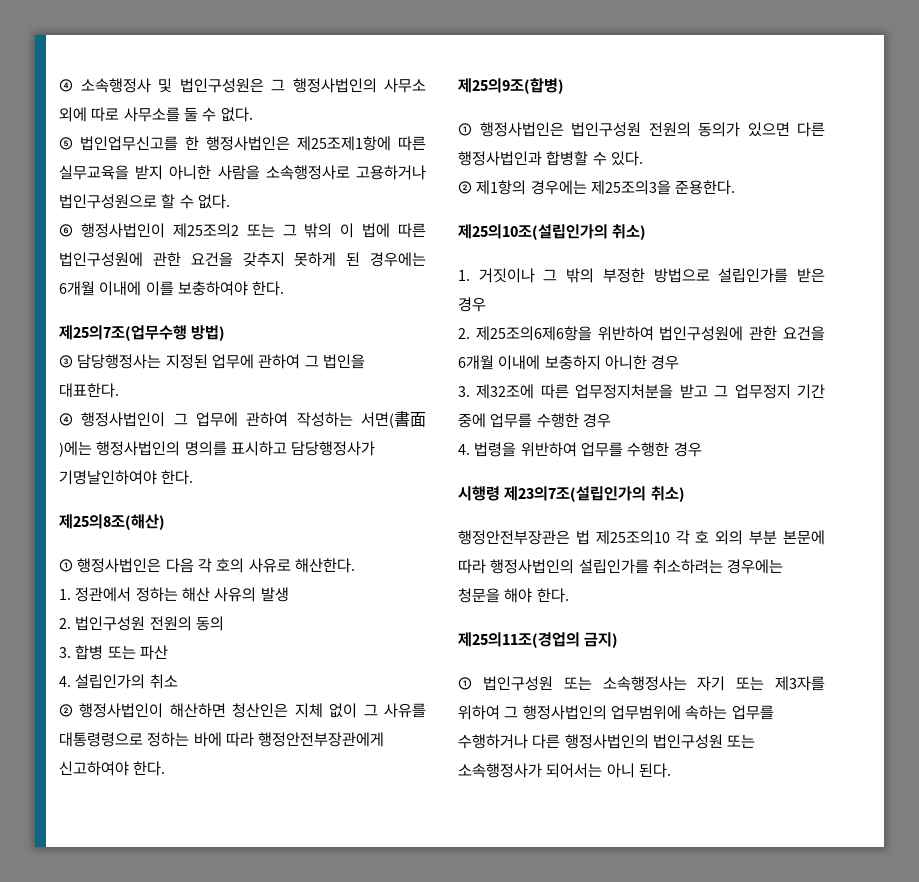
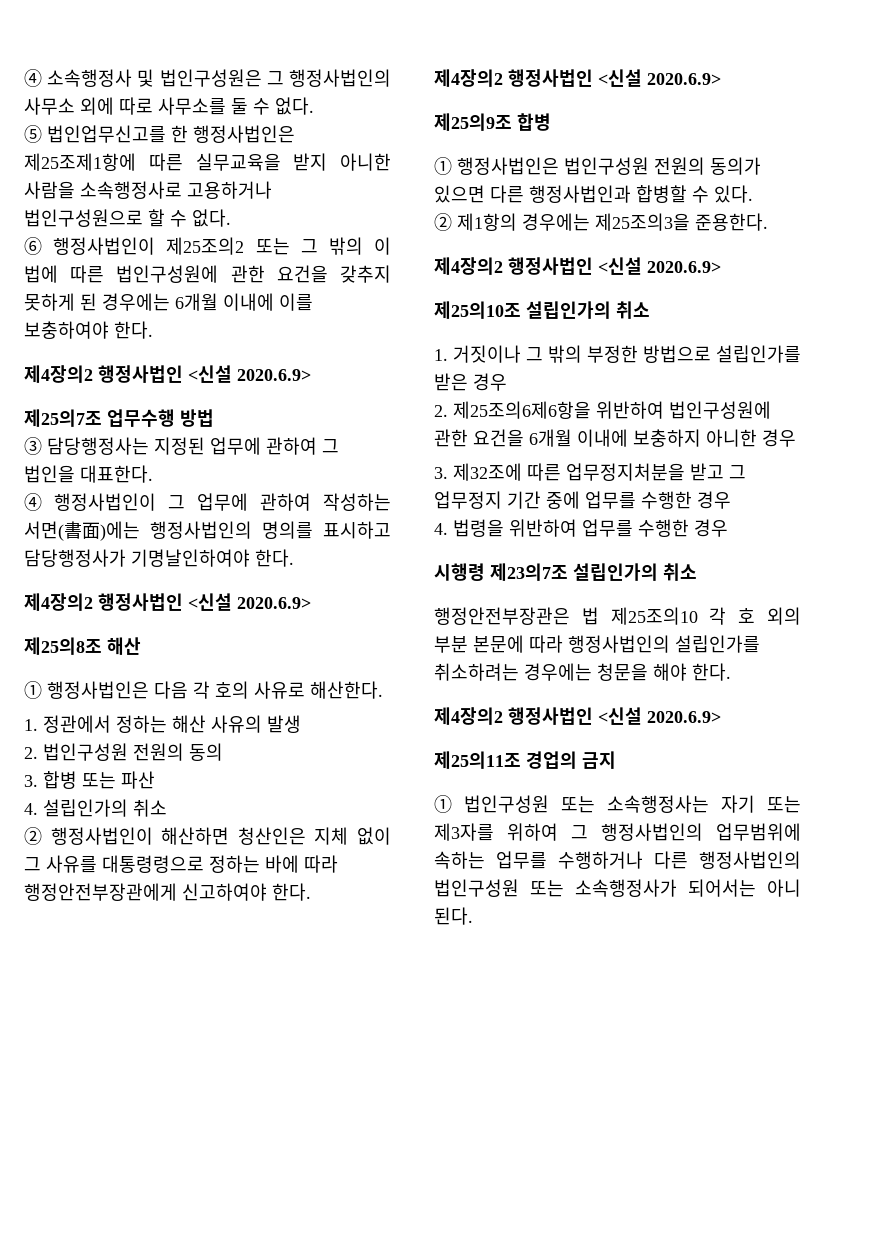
[59,325,226,341] 제25의7조(업무수행 방법) -> [24,365,311,383] [24,409,214,427] 제4장의2 행정사법인 <신설 2020.6.9> // 제25의7조 업무수행 방법
[59,514,165,530] 제25의8조(해산) -> [24,593,311,611] [24,637,141,655] 제4장의2 행정사법인 <신설 2020.6.9> // 제25의8조 해산
[458,78,564,94] 제25의9조(합병) -> [434,69,721,87] [434,113,551,131] 제4장의2 행정사법인 <신설 2020.6.9> // 제25의9조 합병
[458,224,647,240] 제25의10조(설립인가의 취소) -> [434,257,721,275] [434,301,650,319] 제4장의2 행정사법인 <신설 2020.6.9> // 제25의10조 설립인가의 취소
[504,486,685,502] 제23의7조(설립인가의 취소) -> [490,563,697,581] 제23의7조 설립인가의 취소
[458,632,619,648] 제25의11조(경업의 금지) -> [434,707,721,725] [434,751,616,769] 제4장의2 행정사법인 <신설 2020.6.9> // 제25의11조 경업의 금지

